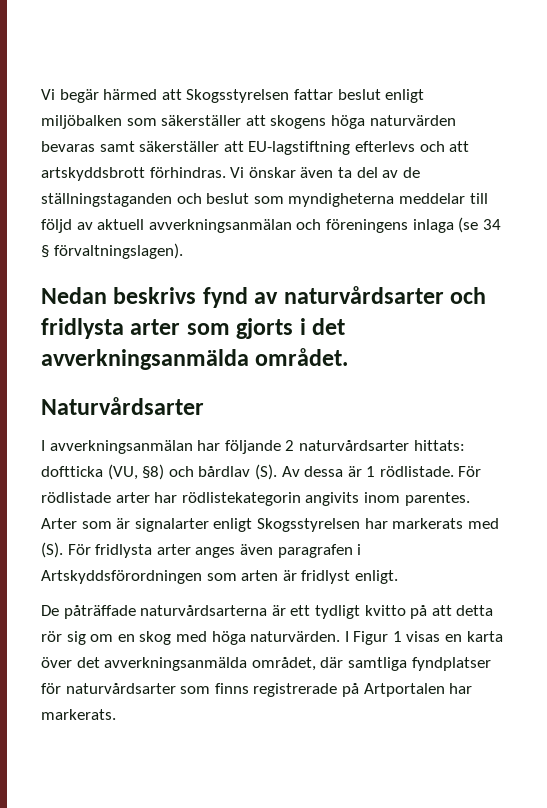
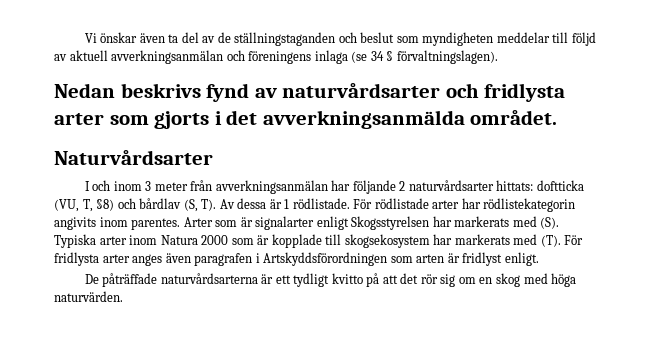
[41,89,425,103] [41,115,456,129] [41,141,470,155] [41,167,245,181] Vi begär härmed att Skogsstyrelsen fattar beslut enligt miljöbalken som säkerställer att skogens höga naturvärden bevaras samt säkerställer att EU-lagstiftning efterlevs och att artskyddsbrott förhindras. Vi -> [84,33,97,43] Vi
[288,193,395,207] myndigheterna -> [422,32,494,46] myndigheten
(45, 445) none -> [92,180,213,191] och inom 3 meter från
(138, 472) none -> [82,199,93,212] T,
[254,464,277,480] (S). -> [183,199,217,212] (S, T).
(63, 550) none -> [54,234,561,248] Typiska arter inom Natura 2000 som är kopplade till skogsekosystem har markerats med (T).
[456,605,494,616] detta -> [400,273,419,284] det
[344,631,503,645] [41,657,491,671] [41,683,473,697] [41,709,116,720] I Figur 1 visas en karta över det avverkningsanmälda området, där samtliga fyndplatser för naturvårdsarter som finns registrerade på Artportalen har markerats. -> (123, 296) none

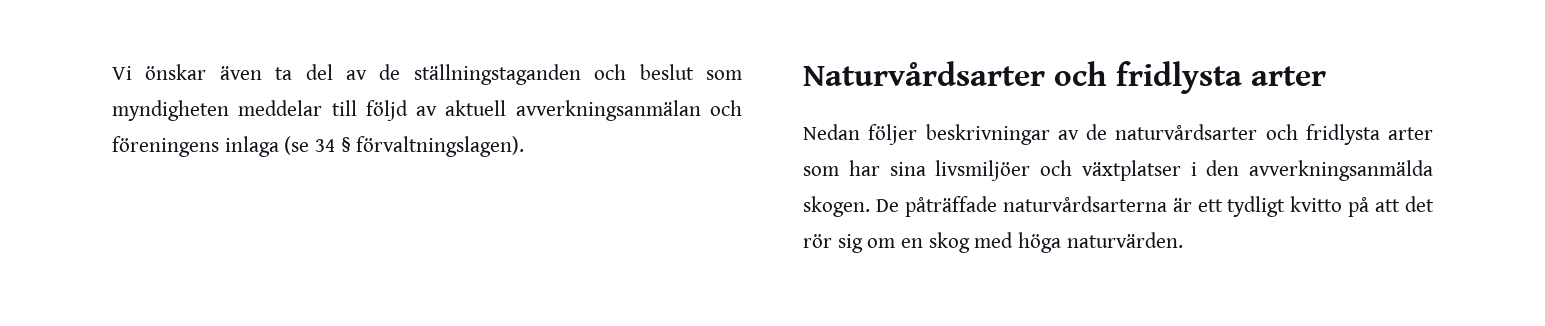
[54,83,277,102] Nedan beskrivs fynd av -> [803,61,1326,94] [803,124,1107,145] Naturvårdsarter och fridlysta arter // Nedan följer beskrivningar av de
[154,110,558,129] [54,150,213,165] [84,180,584,194] [54,198,576,212] [54,216,560,230] [54,234,584,248] [54,252,539,266] gjorts i det avverkningsanmälda området. // Naturvårdsarter // I och inom 3 meter från avverkningsanmälan har följande 2 naturvårdsarter hittats: doftticka (VU, T, §8) och bårdlav (S, T). Av dessa är 1 rödlistade. För rödlistade arter har rödlistekategorin angivits inom parentes. Arter som är signalarter enligt Skogsstyrelsen har markerats med (S). Typiska arter inom Natura 2000 som är kopplade till skogsekosystem har markerats med (T). För fridlysta arter anges även paragrafen i Artskyddsförordningen som arten är fridlyst enligt. // -> [848,160,1433,181] [803,196,870,217] har sina livsmiljöer och växtplatser i den avverkningsanmälda skogen.

